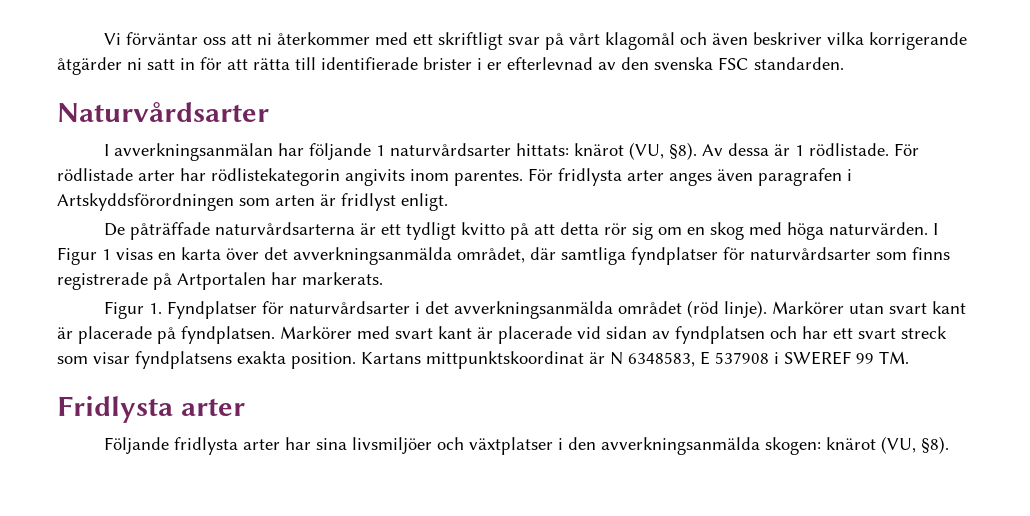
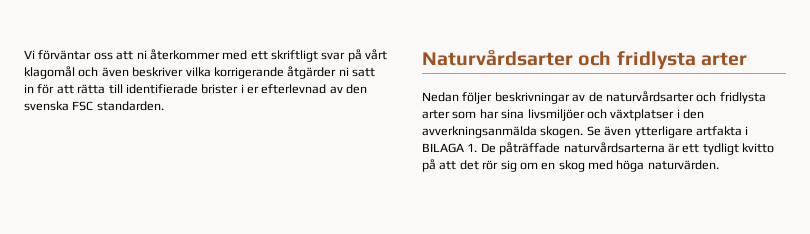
[103,142,919,161] [57,168,852,186] [57,193,448,211] // I avverkningsanmälan har följande 1 naturvårdsarter hittats: knärot (VU, §8). Av dessa är 1 rödlistade. För rödlistade arter har rödlistekategorin angivits inom parentes. För fridlysta arter anges även paragrafen i Artskyddsförordningen som arten är fridlyst enligt. // -> [578,51,747,70] [422,91,766,104] [422,109,704,121] [422,126,749,138] [422,143,478,153] och fridlysta arter // Nedan följer beskrivningar av de naturvårdsarter och fridlysta arter som har sina livsmiljöer och växtplatser i den avverkningsanmälda skogen. Se även ytterligare artfakta i BILAGA 1.
[559,222,599,235] detta -> [459,160,479,170] det
[932,223,938,235] [57,247,950,265] [57,272,383,290] [103,300,966,319] [57,326,947,344] [57,351,909,369] [57,396,245,423] [103,436,949,455] I Figur 1 visas en karta över det avverkningsanmälda området, där samtliga fyndplatser för naturvårdsarter som finns registrerade på Artportalen har markerats. // Figur 1. Fyndplatser för naturvårdsarter i det avverkningsanmälda området (röd linje). Markörer utan svart kant är placerade på fyndplatsen. Markörer med svart kant är placerade vid sidan av fyndplatsen och har ett svart streck som visar fyndplatsens exakta position. Kartans mittpunktskoordinat är N 6348583, E 537908 i SWEREF 99 TM. // Fridlysta arter // Följande fridlysta arter har sina livsmiljöer och växtplatser i den avverkningsanmälda skogen: knärot (VU, §8). -> (719, 165) none

